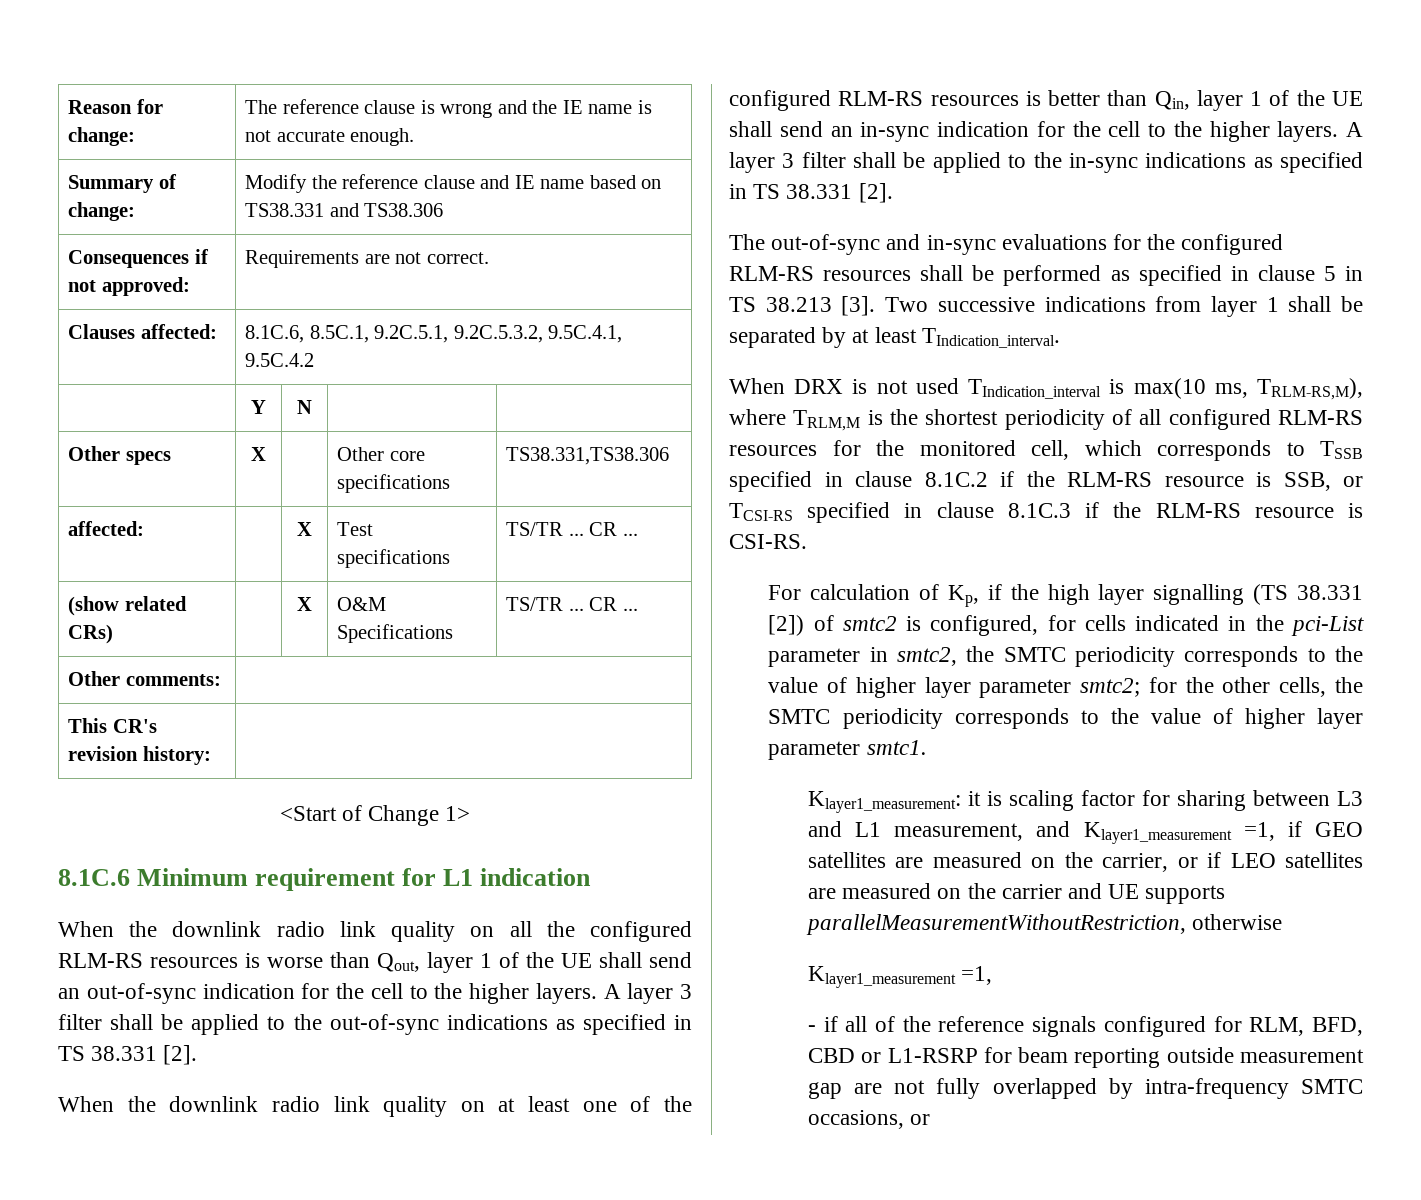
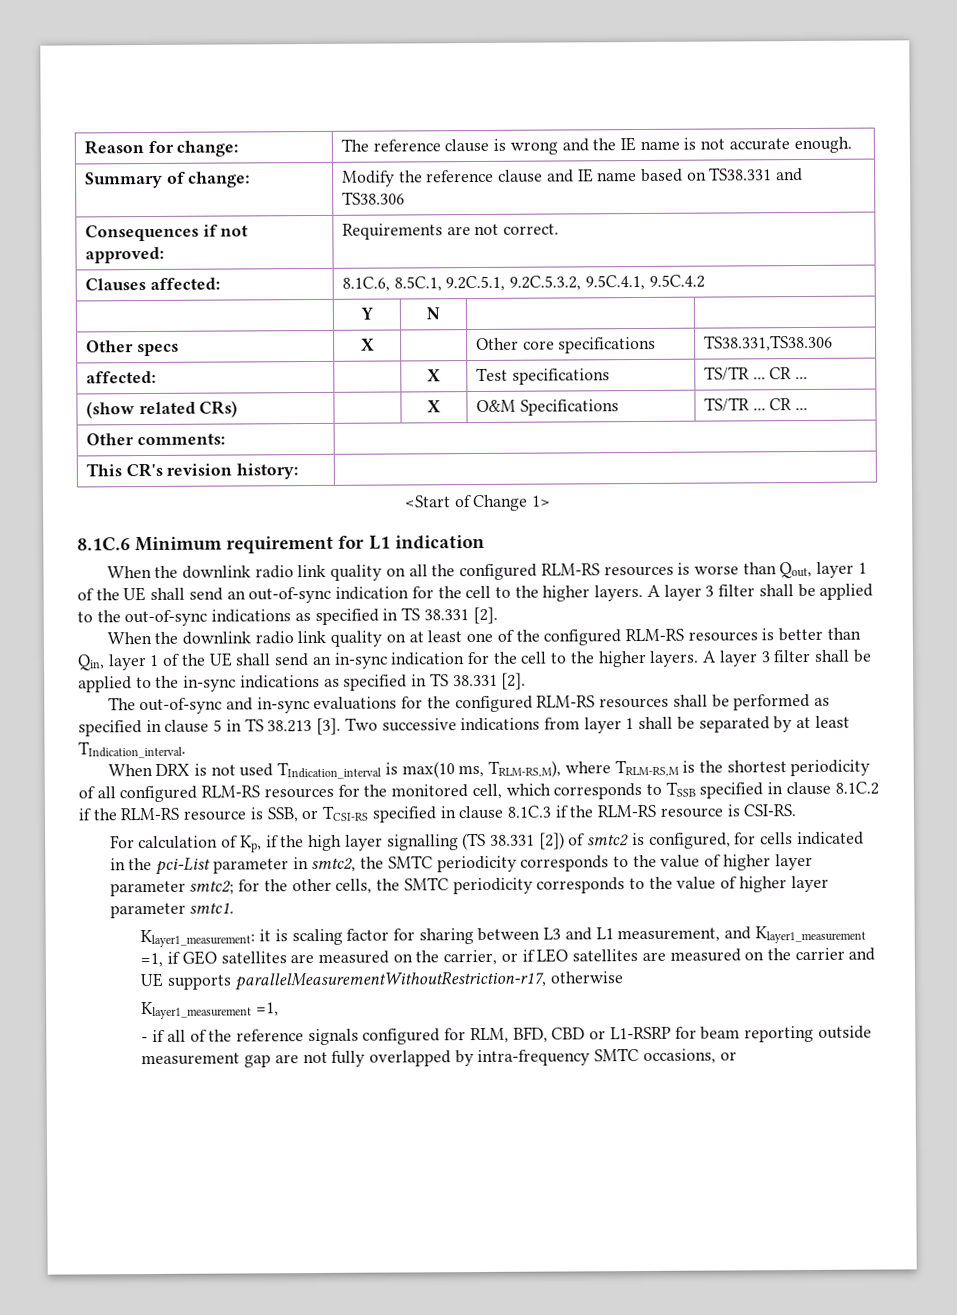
[793,410,861,431] TRLM,M -> [614,759,679,778] TRLM-RS,M
[805,914,1186,935] parallelMeasurementWithoutRestriction, -> [233,970,547,991] parallelMeasurementWithoutRestriction-r17,

